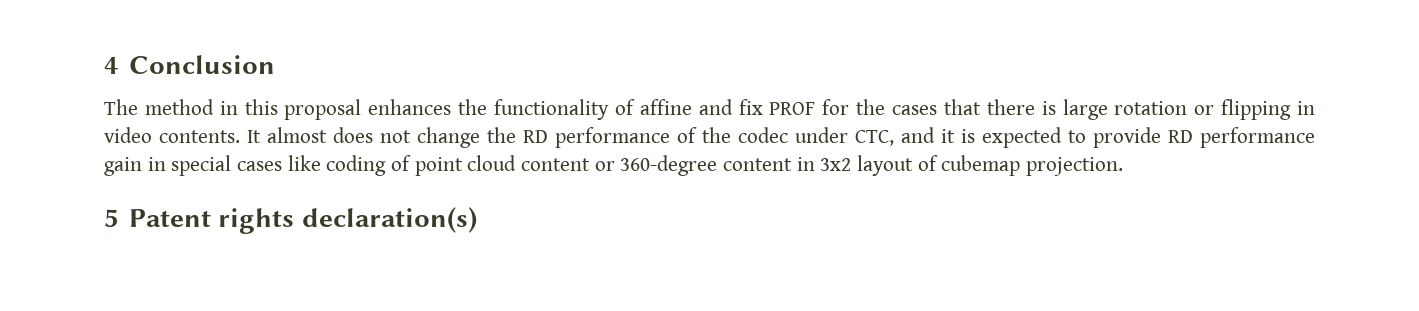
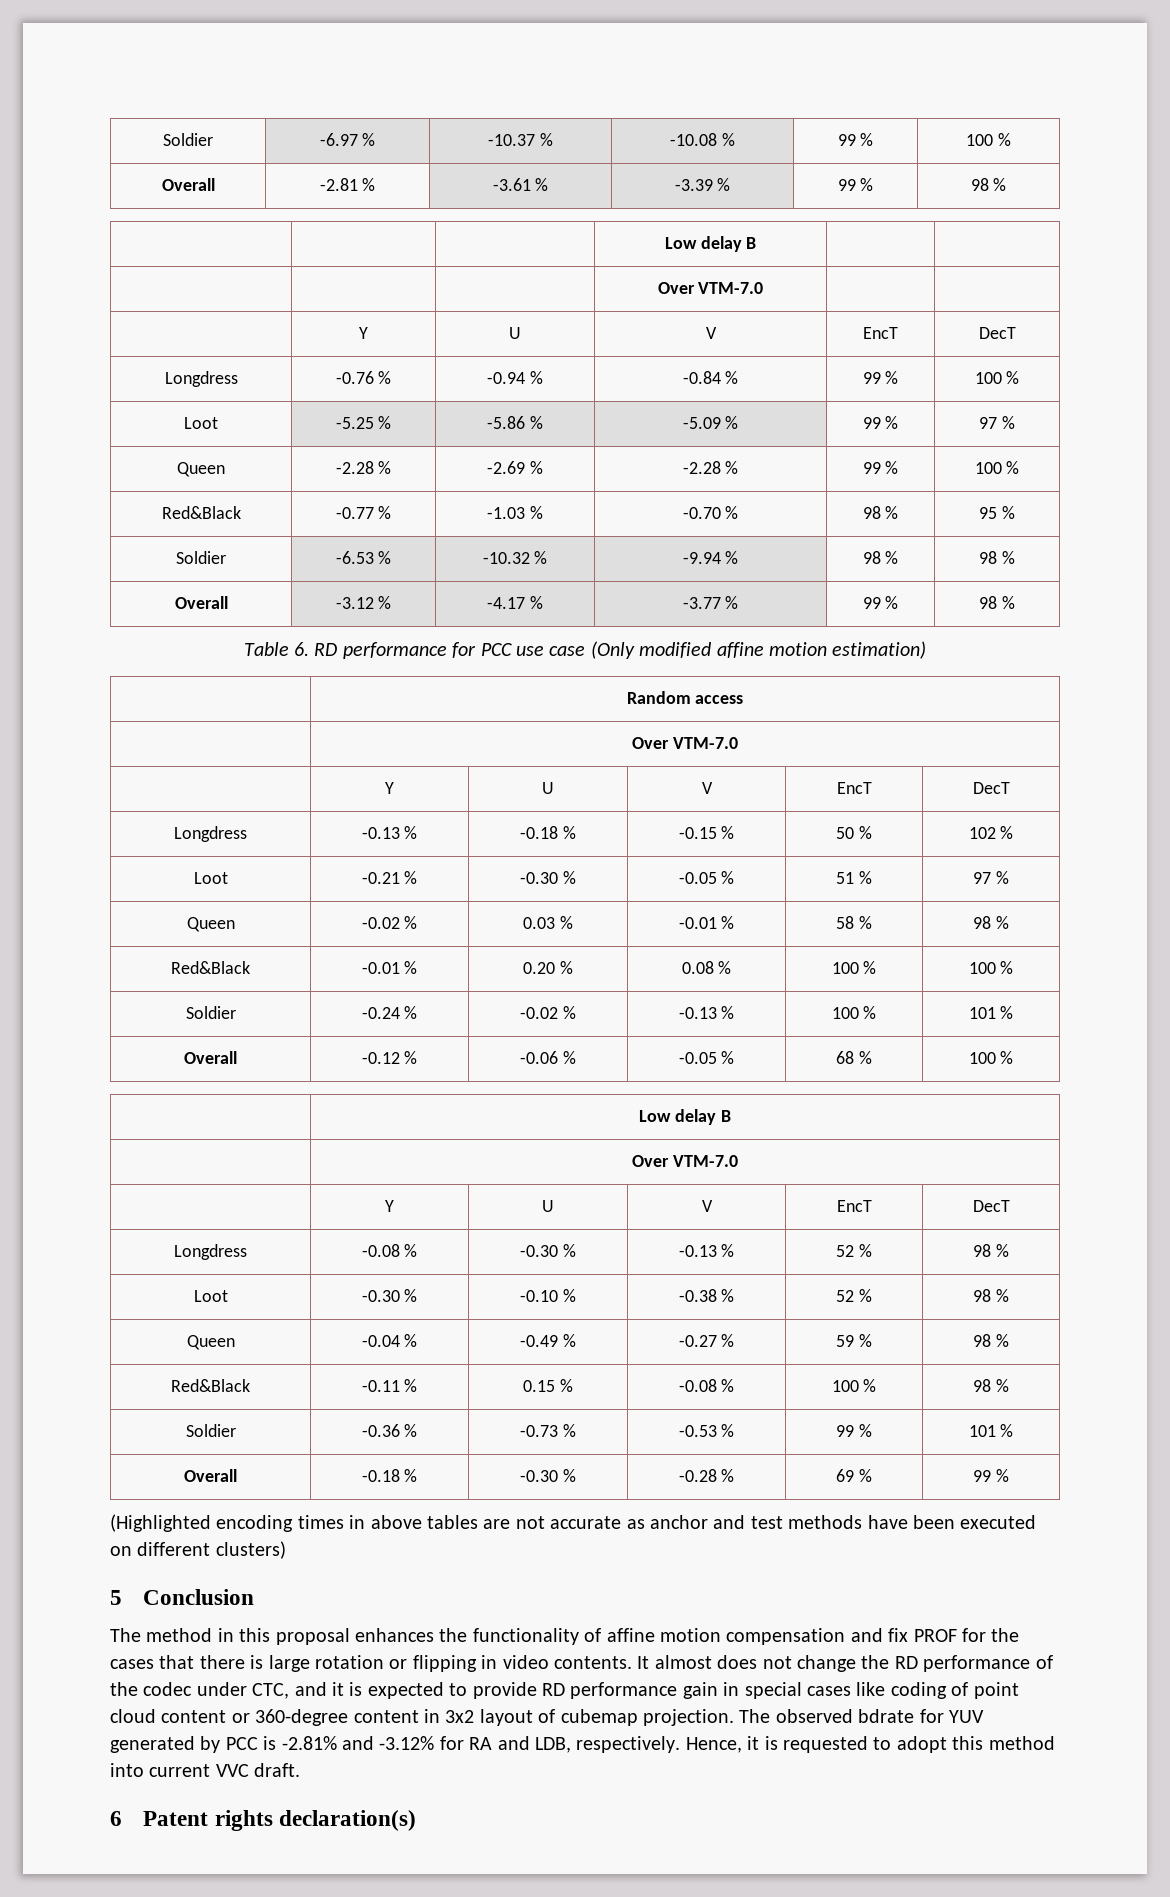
[104,57,118,74] 4 -> [163,133,213,146] [319,133,376,146] [488,133,553,146] [670,133,735,146] [837,133,874,146] [966,133,1011,146] [161,178,215,191] [319,178,376,191] [492,178,549,191] [674,178,731,191] [837,178,874,191] [970,178,1007,191] [664,236,757,252] [657,282,764,294] [359,327,368,339] [509,327,521,339] [705,327,717,339] [863,327,898,339] [978,327,1016,339] [164,371,238,387] [335,371,392,384] [487,371,543,384] [682,371,739,384] [862,371,899,384] [974,371,1020,384] [184,417,218,429] [335,416,392,429] [487,416,543,429] [682,416,739,429] [862,416,899,429] [979,416,1015,429] [177,462,225,477] [335,461,392,474] [487,461,543,474] [682,461,739,474] [862,461,899,474] [974,461,1020,474] [161,506,241,519] [335,506,392,519] [487,506,543,519] [682,506,739,519] [862,506,899,519] [979,506,1015,519] [176,551,226,564] [335,551,392,564] [482,551,548,564] [682,551,739,564] [862,551,899,564] [979,551,1015,564] [174,596,228,609] [335,596,392,609] [487,596,543,609] [682,596,739,609] [862,596,899,609] [979,596,1015,609] [243,641,927,659] [626,691,744,704] [632,737,738,749] [385,782,394,794] [542,782,554,794] [701,782,713,794] [836,782,872,794] [972,782,1010,794] [174,826,247,842] [361,826,418,839] [520,826,576,839] [678,826,735,839] [836,826,872,839] [968,826,1014,839] [193,872,228,884] [361,871,418,884] [520,871,576,884] [678,871,735,884] [836,871,872,884] [973,871,1009,884] [186,917,235,932] [361,916,418,929] [523,916,573,929] [678,916,735,929] [836,916,872,929] [973,916,1009,929] [171,961,250,974] [361,961,418,974] [523,961,573,974] [681,961,732,974] [831,961,877,974] [968,961,1014,974] [185,1006,236,1019] [361,1006,418,1019] [520,1006,576,1019] [678,1006,735,1019] [831,1006,877,1019] [968,1006,1014,1019] [184,1051,237,1064] [361,1051,418,1064] [520,1051,576,1064] [678,1051,735,1064] [836,1051,872,1064] [968,1051,1014,1064] [639,1109,731,1125] [632,1155,738,1167] [385,1200,394,1212] [542,1200,554,1212] [701,1200,713,1212] [836,1200,872,1212] [972,1200,1010,1212] [174,1244,247,1260] [361,1244,418,1257] [520,1244,576,1257] [678,1244,735,1257] [836,1244,872,1257] [973,1244,1009,1257] [193,1290,228,1302] [361,1289,418,1302] [520,1289,576,1302] [678,1289,735,1302] [836,1289,872,1302] [973,1289,1009,1302] [186,1335,235,1350] [361,1334,418,1347] [520,1334,576,1347] [678,1334,735,1347] [836,1334,872,1347] [973,1334,1009,1347] [171,1379,250,1392] [361,1379,418,1392] [523,1379,573,1392] [678,1379,735,1392] [831,1379,877,1392] [973,1379,1009,1392] [185,1424,236,1437] [361,1424,418,1437] [520,1424,576,1437] [678,1424,735,1437] [836,1424,872,1437] [968,1424,1014,1437] [184,1469,237,1482] [361,1469,418,1482] [520,1469,576,1482] [678,1469,735,1482] [836,1469,872,1482] [973,1469,1009,1482] [110,1514,1037,1532] [110,1541,286,1559] [110,1590,122,1605] Soldier | -6.97 % | -10.37 % | -10.08 % | 99 % | 100 % // Overall | -2.81 % | -3.61 % | -3.39 % | 99 % | 98 % // | | | Low delay B | | // | | | Over VTM-7.0 | | // | Y | U | V | EncT | DecT // Longdress | -0.76 % | -0.94 % | -0.84 % | 99 % | 100 % // Loot | -5.25 % | -5.86 % | -5.09 % | 99 % | 97 % // Queen | -2.28 % | -2.69 % | -2.28 % | 99 % | 100 % // Red&Black | -0.77 % | -1.03 % | -0.70 % | 98 % | 95 % // Soldier | -6.53 % | -10.32 % | -9.94 % | 98 % | 98 % // Overall | -3.12 % | -4.17 % | -3.77 % | 99 % | 98 % // Table 6. RD performance for PCC use case (Only modified affine motion estimation) // | Random access // | Over VTM-7.0 // | Y | U | V | EncT | DecT // Longdress | -0.13 % | -0.18 % | -0.15 % | 50 % | 102 % // Loot | -0.21 % | -0.30 % | -0.05 % | 51 % | 97 % // Queen | -0.02 % | 0.03 % | -0.01 % | 58 % | 98 % // Red&Black | -0.01 % | 0.20 % | 0.08 % | 100 % | 100 % // Soldier | -0.24 % | -0.02 % | -0.13 % | 100 % | 101 % // Overall | -0.12 % | -0.06 % | -0.05 % | 68 % | 100 % // | Low delay B // | Over VTM-7.0 // | Y | U | V | EncT | DecT // Longdress | -0.08 % | -0.30 % | -0.13 % | 52 % | 98 % // Loot | -0.30 % | -0.10 % | -0.38 % | 52 % | 98 % // Queen | -0.04 % | -0.49 % | -0.27 % | 59 % | 98 % // Red&Black | -0.11 % | 0.15 % | -0.08 % | 100 % | 98 % // Soldier | -0.36 % | -0.73 % | -0.53 % | 99 % | 101 % // Overall | -0.18 % | -0.30 % | -0.28 % | 69 % | 99 % // (Highlighted encoding times in above tables are not accurate as anchor and test methods have been executed on different clusters) // 5
(692, 107) none -> [659,1628,846,1645] motion compensation
[104,209,118,227] // 5 -> [739,1709,984,1723] [110,1736,1055,1753] [110,1763,301,1777] [110,1811,122,1826] The observed bdrate for YUV generated by PCC is -2.81% and -3.12% for RA and LDB, respectively. Hence, it is requested to adopt this method into current VVC draft. // 6

